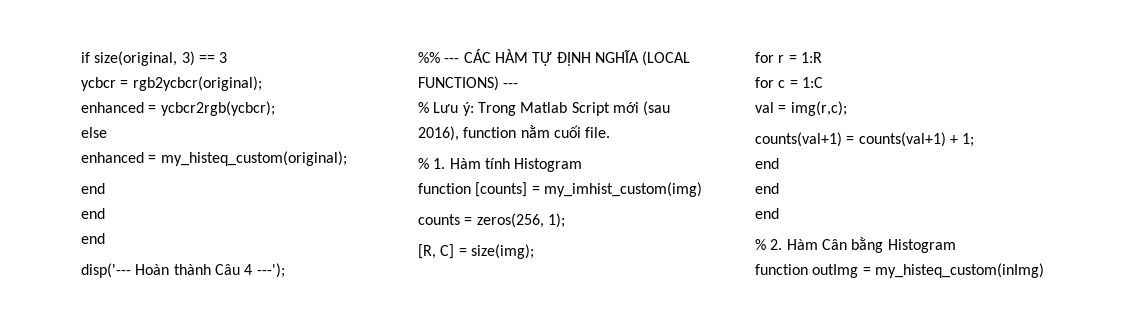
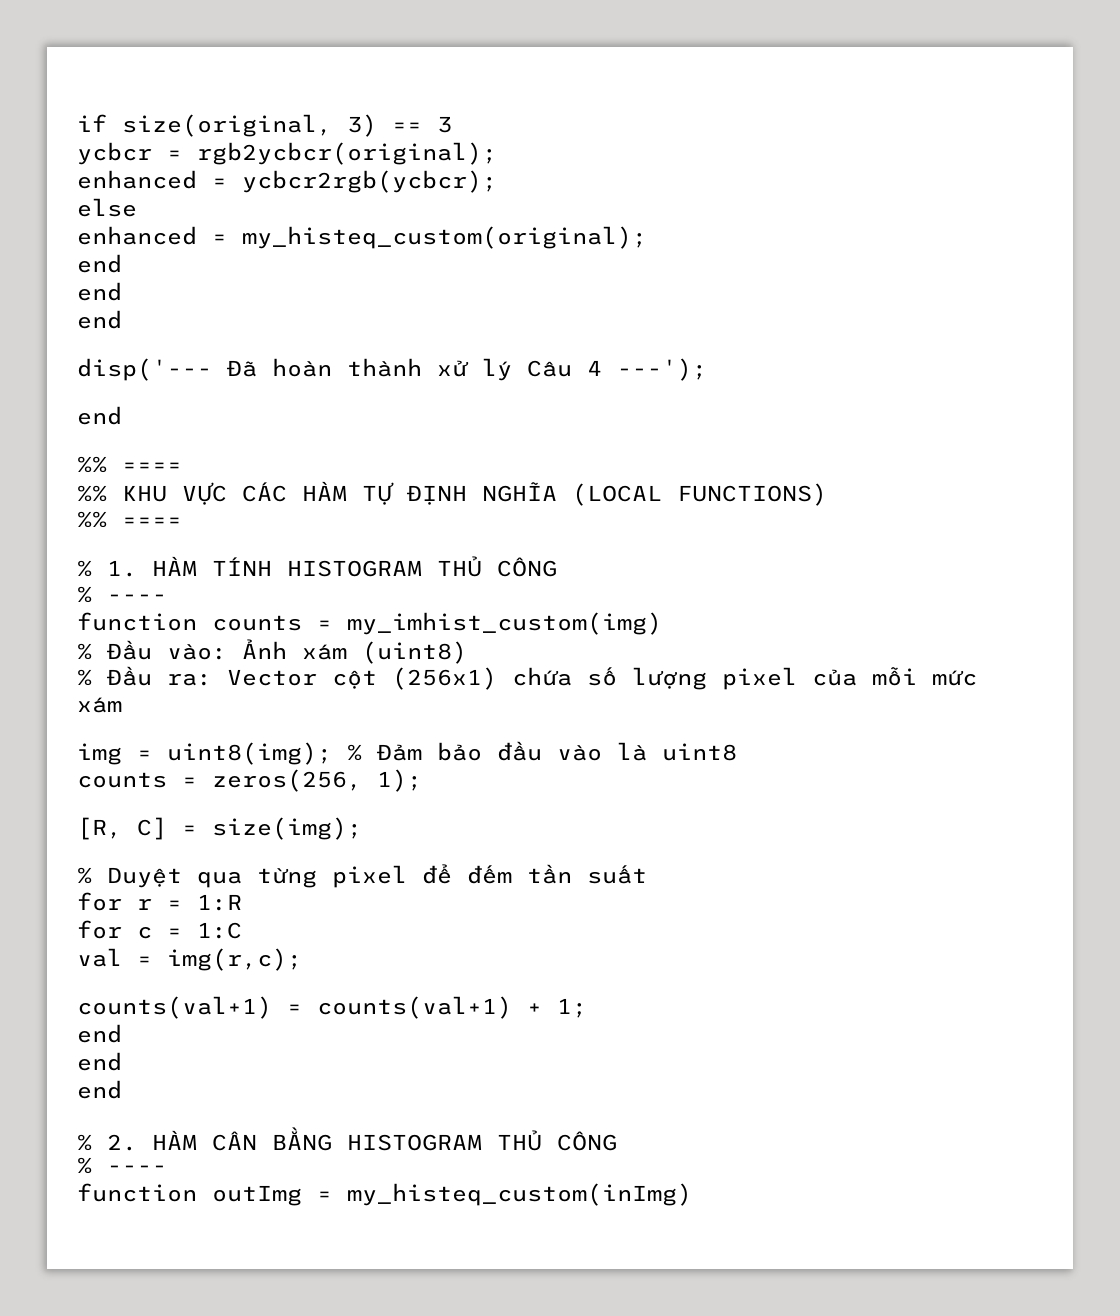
[135,264,211,275] Hoàn thành -> [226,358,512,381] Đã hoàn thành xử lý
[418,52,460,63] // %% --- -> [77,406,122,425] [77,456,182,473] [77,482,227,505] // end // %% ==== // %% KHU VỰC
[503,83,519,88] [418,101,671,116] [418,125,611,141] [418,158,583,172] [418,182,528,197] --- // % Lưu ý: Trong Matlab Script mới (sau 2016), function nằm cuối file. // % 1. Hàm tính Histogram // function [counts] -> [77,511,182,528] [77,556,557,577] [77,586,167,603] [77,612,302,631] // %% ==== // % 1. HÀM TÍNH HISTOGRAM THỦ CÔNG // % ---- // function counts
(702, 189) none -> [77,639,467,664] [77,666,977,690] [77,697,122,713] [77,741,737,765] // % Đầu vào: Ảnh xám (uint8) // % Đầu ra: Vector cột (256x1) chứa số lượng pixel của mỗi mức xám // img = uint8(img); % Đảm bảo đầu vào là uint8
(534, 251) none -> [77,864,647,888] // % Duyệt qua từng pixel để đếm tần suất
[786,237,956,253] Hàm Cân bằng Histogram -> [152,1127,617,1151] [77,1157,167,1174] HÀM CÂN BẰNG HISTOGRAM THỦ CÔNG // % ----

